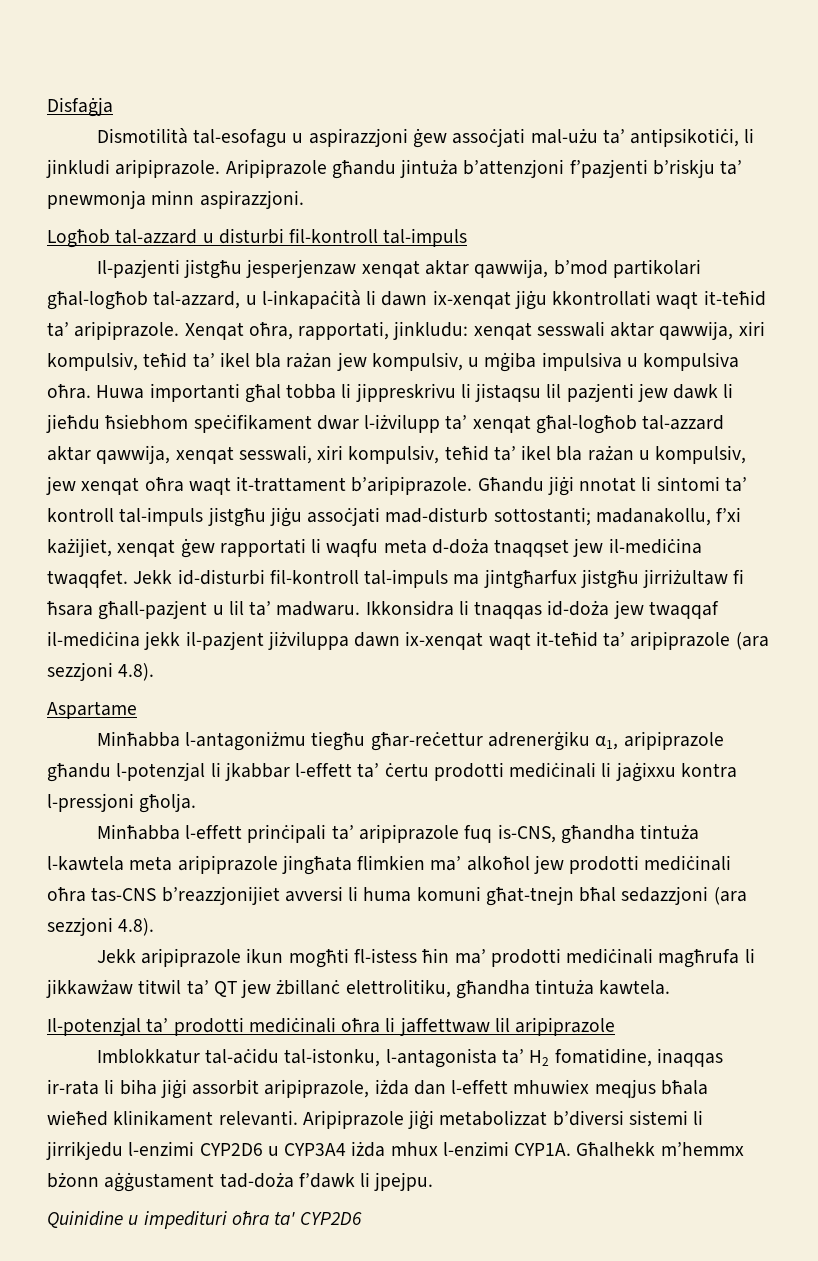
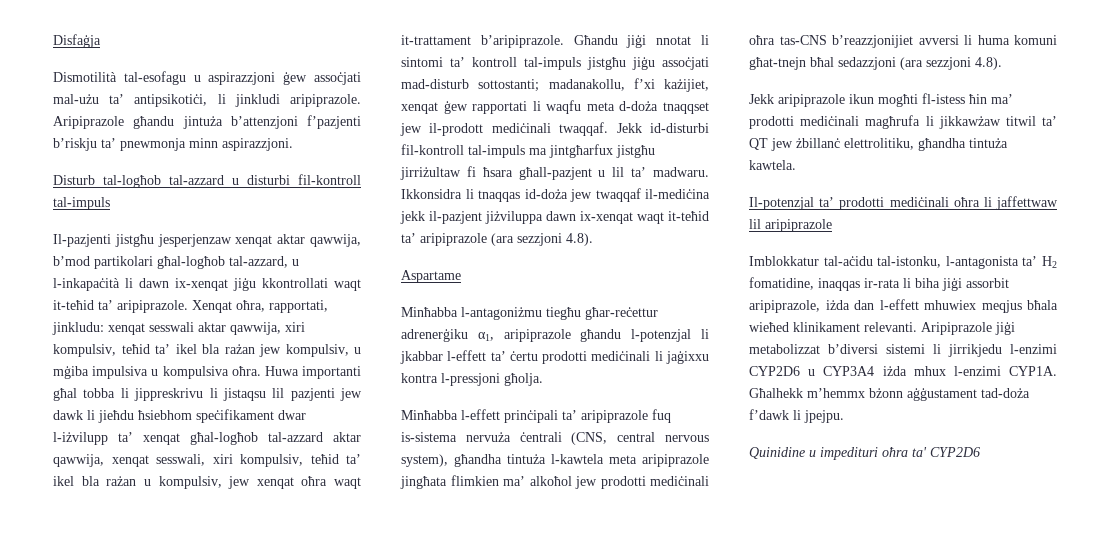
[47,229,110,248] Logħob -> [53,175,161,188] Disturb tal-logħob
[608,538,702,554] [47,570,128,588] il-mediċina twaqqfet. -> [429,122,609,136] il-prodott mediċinali twaqqaf.
[497,824,556,843] is-CNS, -> [401,432,709,445] [401,454,448,467] is-sistema nervuża ċentrali (CNS, central nervous system),

